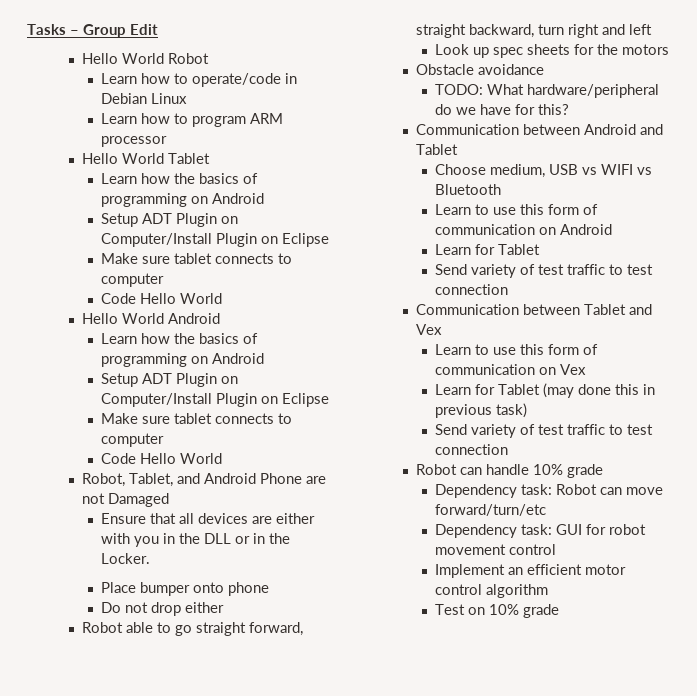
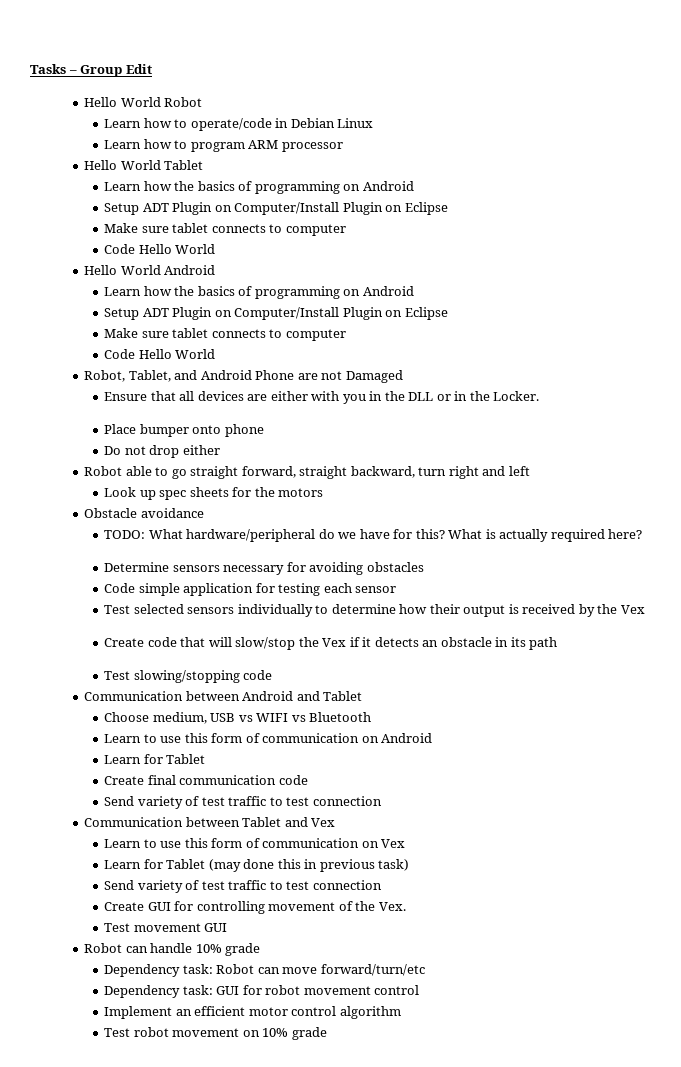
(570, 109) none -> [448,529,643,542] [104,562,424,575] [104,583,397,596] [104,604,645,617] [104,637,558,650] [104,670,273,683] What is actually required here? // Determine sensors necessary for avoiding obstacles // Code simple application for testing each sensor // Test selected sensors individually to determine how their output is received by the Vex // Create code that will slow/stop the Vex if it detects an obstacle in its path // Test slowing/stopping code
(541, 249) none -> [104,775,308,785] // Create final communication code
(509, 449) none -> [104,901,406,914] [104,923,228,932] // Create GUI for controlling movement of the Vex. // Test movement GUI
(466, 609) none -> [133,1027,240,1037] robot movement

